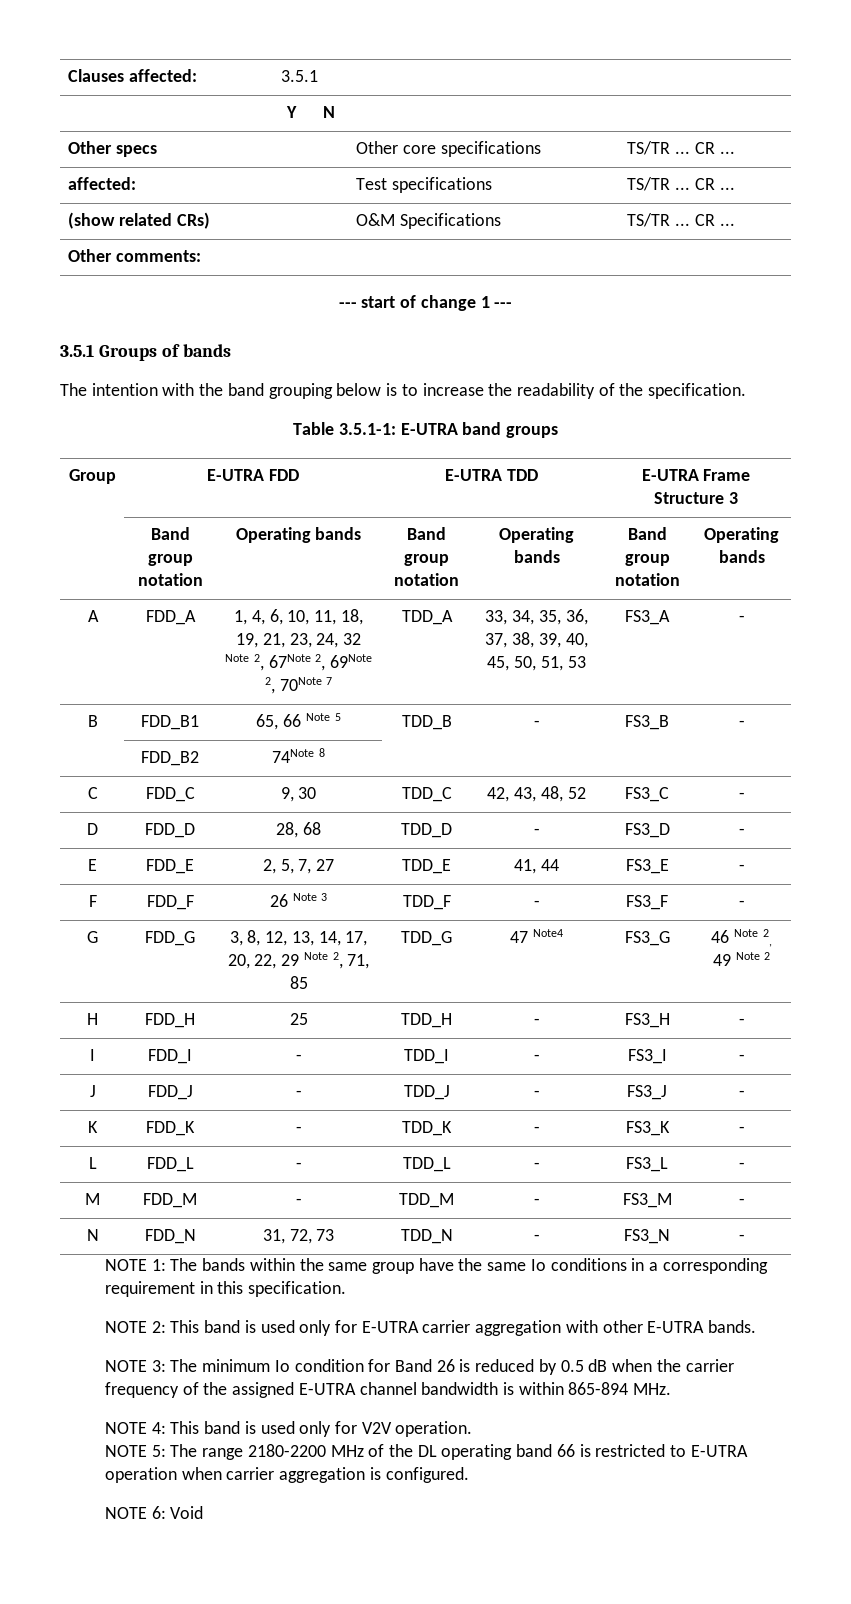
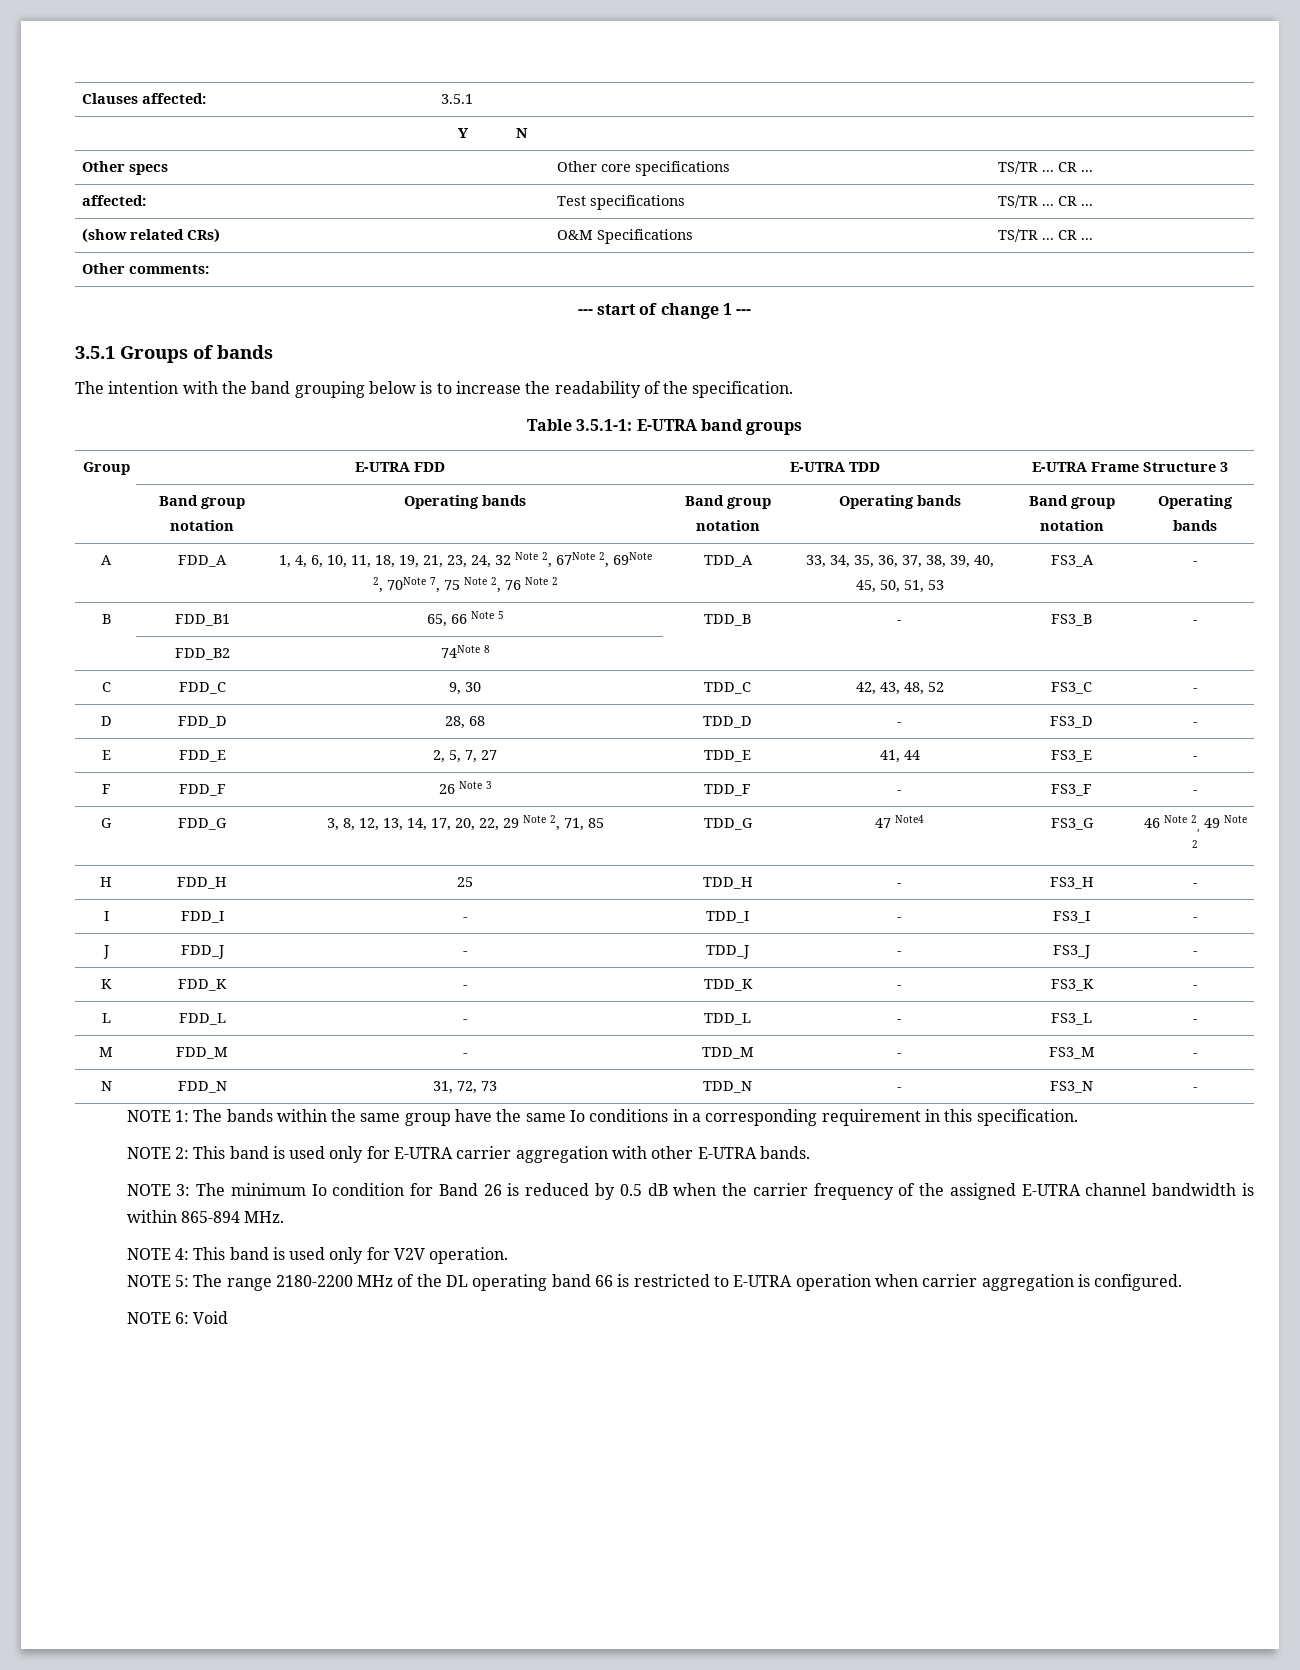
[326,677,333,685] 7 -> [429,577,558,593] 7, 75 Note 2, 76 Note 2

